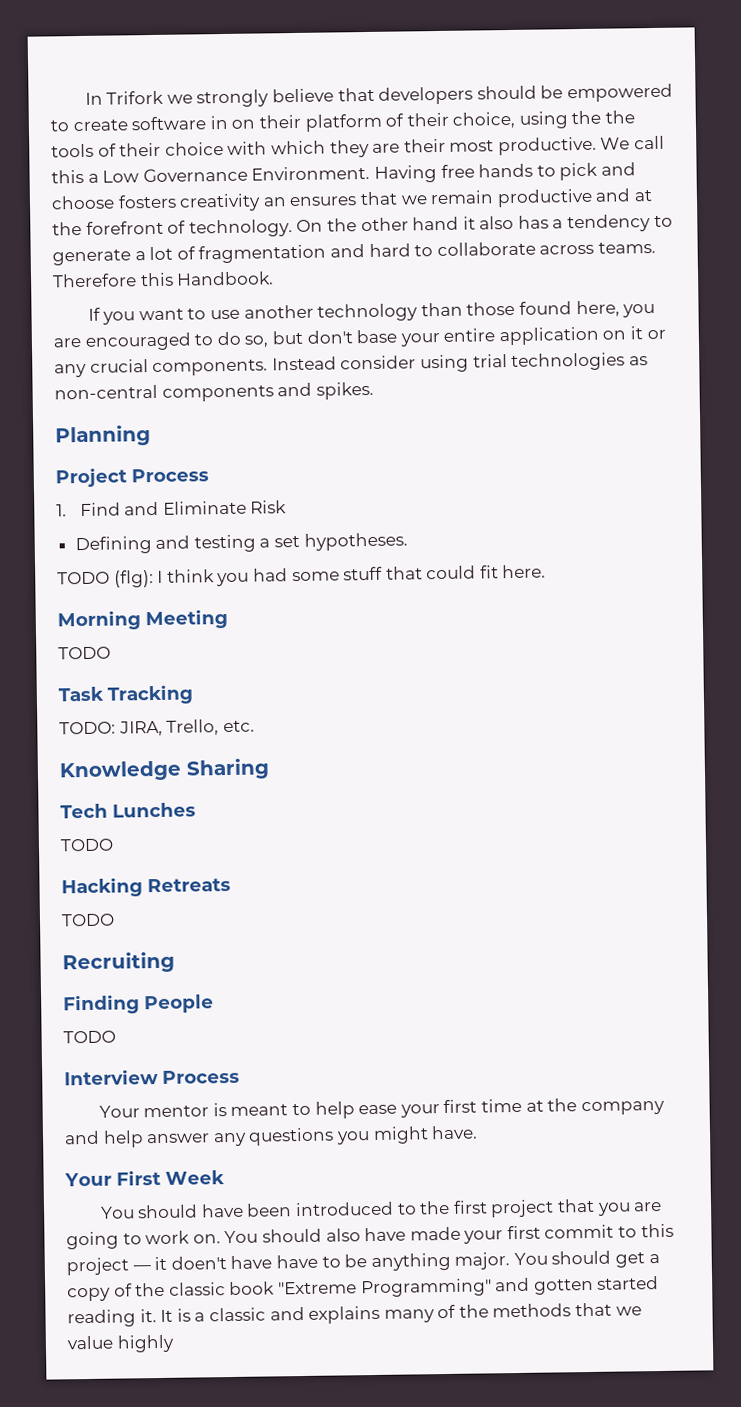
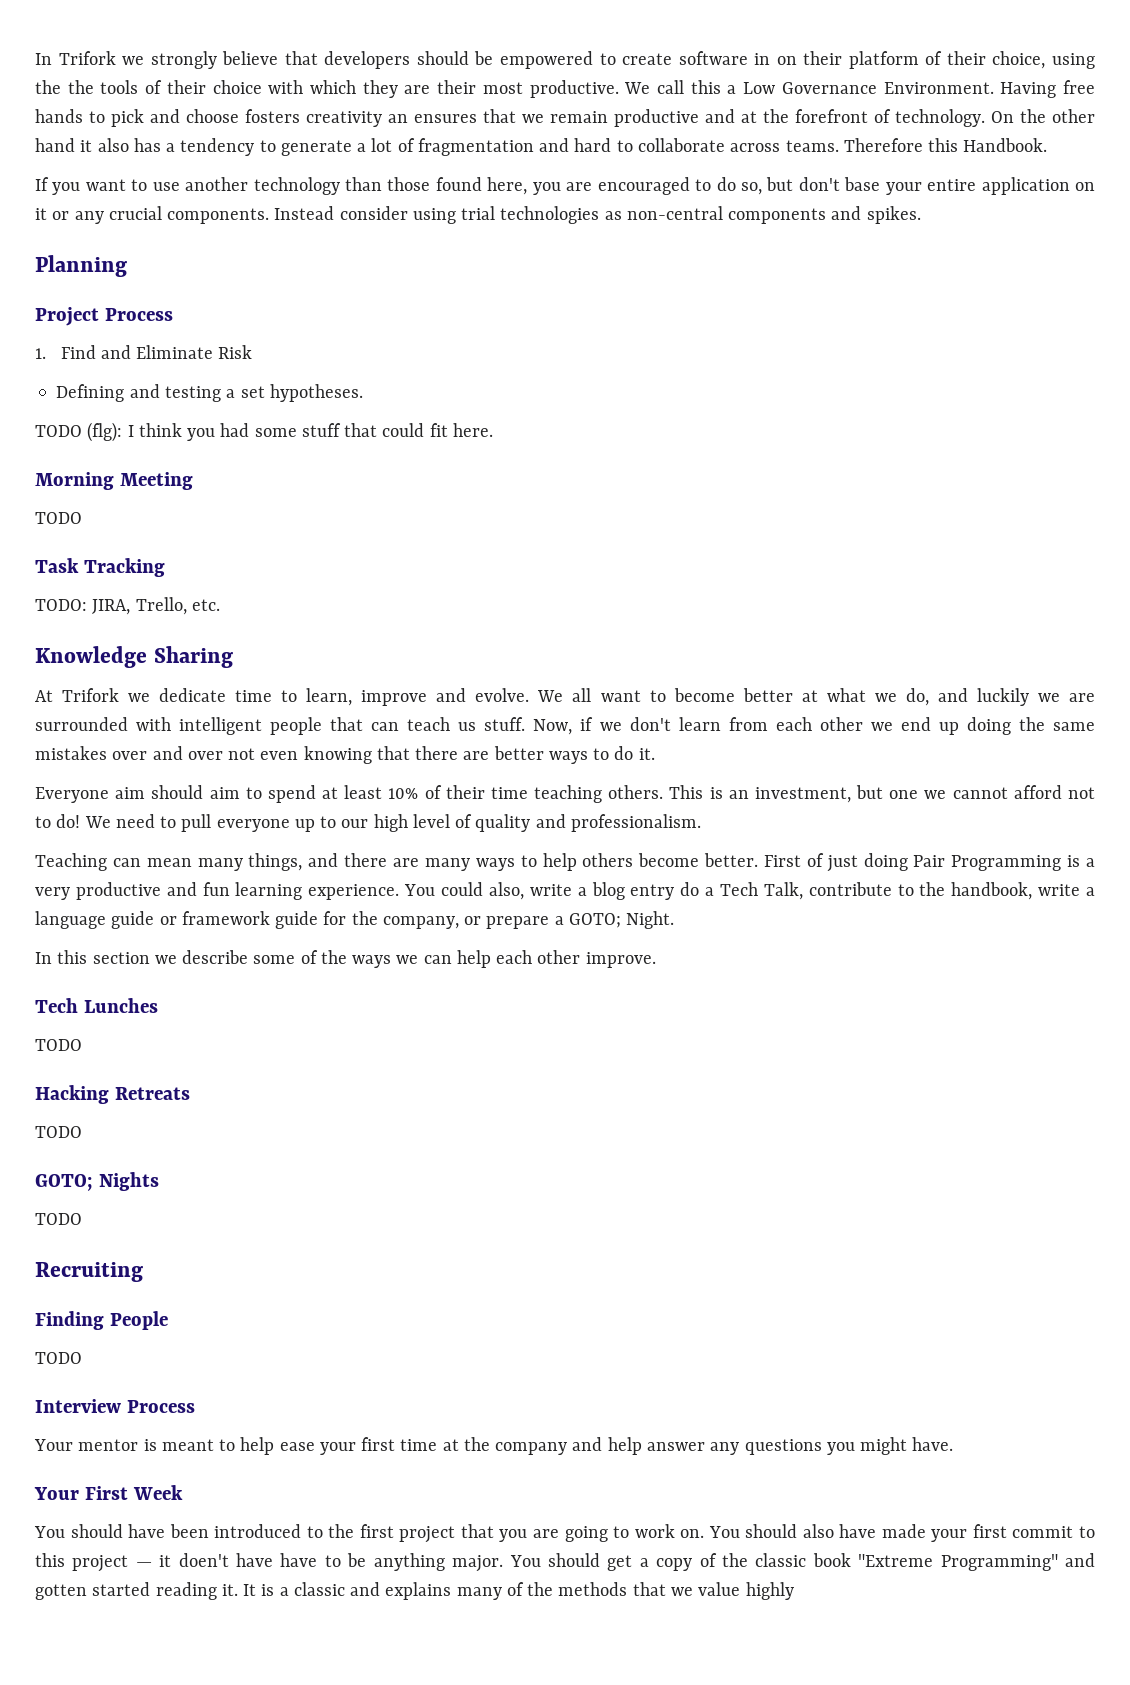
(270, 769) none -> [35,688,1096,706] [35,717,1095,735] [35,746,655,764] [35,785,1095,803] [35,814,701,832] [35,853,1095,872] [35,882,1096,900] [35,911,675,929] [35,950,656,968] // At Trifork we dedicate time to learn, improve and evolve. We all want to become better at what we do, and luckily we are surrounded with intelligent people that can teach us stuff. Now, if we don't learn from each other we end up doing the same mistakes over and over not even knowing that there are better ways to do it. // Everyone aim should aim to spend at least 10% of their time teaching others. This is an investment, but one we cannot afford not to do! We need to pull everyone up to our high level of quality and professionalism. // Teaching can mean many things, and there are many ways to help others become better. First of just doing Pair Programming is a very productive and fun learning experience. You could also, write a blog entry do a Tech Talk, contribute to the handbook, write a language guide or framework guide for the company, or prepare a GOTO; Night. // In this section we describe some of the ways we can help each other improve.
(115, 920) none -> [35,1172,159,1191] [35,1213,82,1225] // GOTO; Nights // TODO

